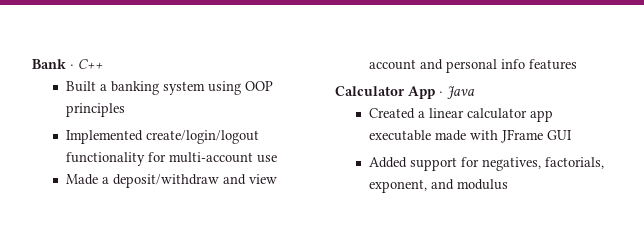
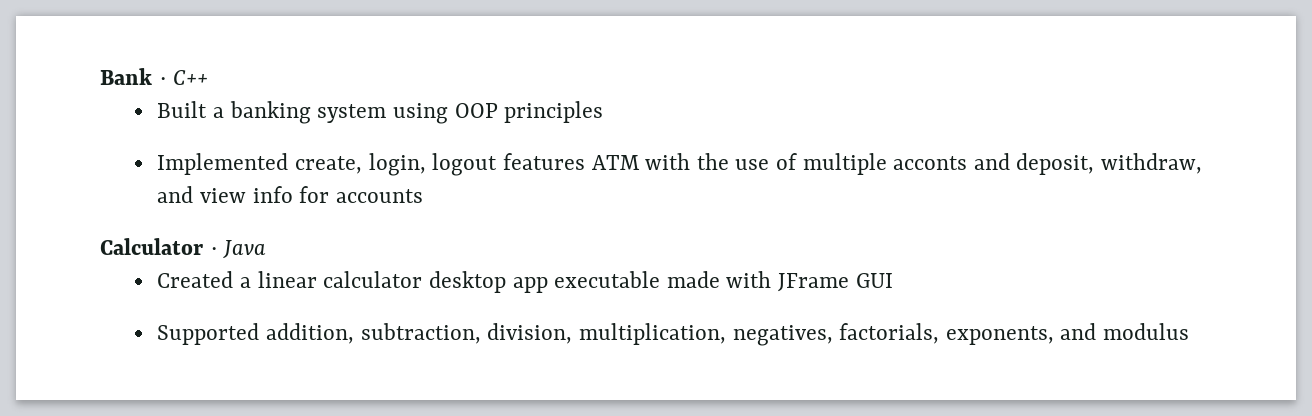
[146,130,260,144] [66,152,278,166] [66,174,278,188] [369,59,578,73] create/login/logout functionality for multi-account use // Made a deposit/withdraw and view account and personal info features -> [295,153,1203,176] [157,186,423,203] create, login, logout features ATM with the use of multiple acconts and deposit, withdraw, and view info for accounts
[408,86,435,99] App -> (203, 246) none
(528, 113) none -> [428,271,506,293] desktop
[369,157,480,171] Added support for -> [157,323,726,345] Supported addition, subtraction, division, multiplication,
[369,179,428,193] exponent, -> [945,326,1054,345] exponents,

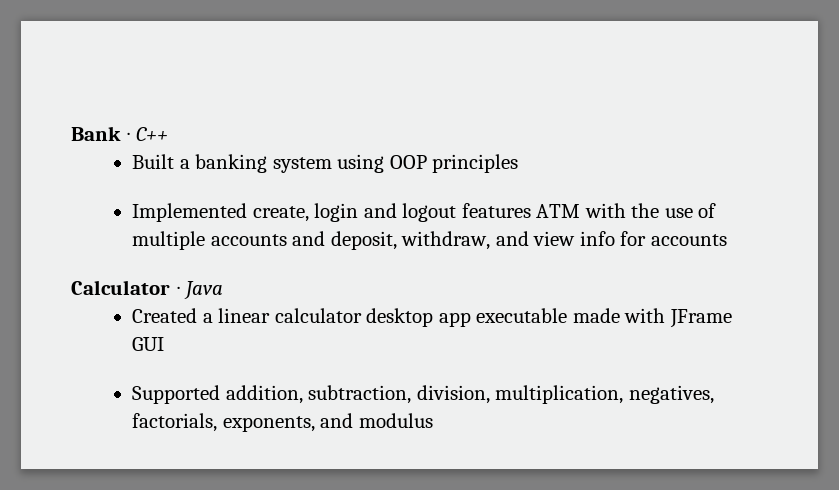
[368,153,426,176] login, -> [314,203,397,222] login and
[893,156,968,170] acconts -> [210,234,287,246] accounts

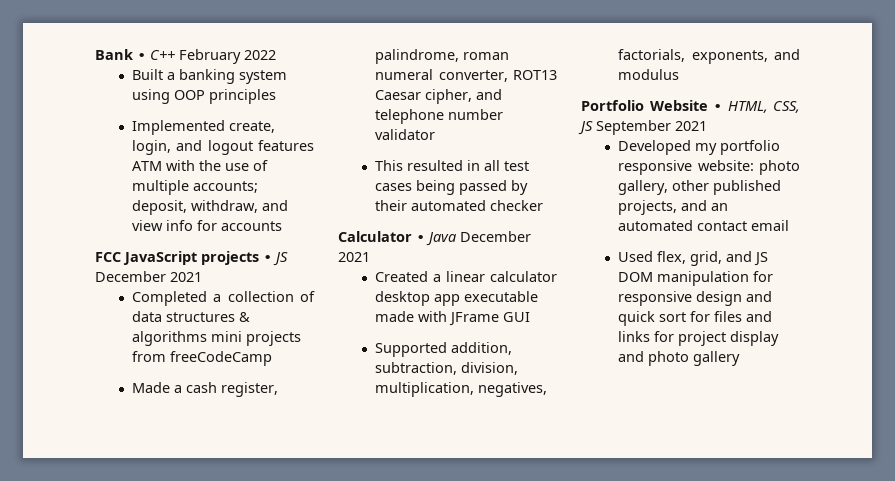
(169, 134) none -> [179,49,276,64] February 2022
[314,203,359,222] login -> [132,140,172,155] login,
[210,231,326,246] accounts and -> [193,181,259,193] accounts;
(727, 240) none -> [95,251,288,266] [95,271,202,282] [132,291,315,306] [132,311,251,322] [132,331,302,346] [132,351,273,366] [132,382,279,397] [375,49,510,64] [375,69,557,82] [375,89,503,104] [375,109,504,124] [375,129,436,140] [375,160,530,171] [375,180,529,195] [375,200,544,211] // FCC JavaScript projects ∙ JS December 2021 // Completed a collection of data structures & algorithms mini projects from freeCodeCamp // Made a cash register, palindrome, roman numeral converter, ROT13 Caesar cipher, and telephone number validator // This resulted in all test cases being passed by their automated checker
(224, 290) none -> [460,231,531,242] [338,252,370,262] December 2021
(433, 420) none -> [581,100,800,113] [578,120,707,135] [618,140,781,155] [618,160,800,175] [618,180,782,195] [618,200,729,215] [618,220,790,231] [618,251,769,266] [618,271,774,286] [618,291,773,306] [618,311,773,326] [618,331,780,346] [618,351,741,366] // Portfolio Website ∙ HTML, CSS, JS September 2021 // Developed my portfolio responsive website: photo gallery, other published projects, and an automated contact email // Used flex, grid, and JS DOM manipulation for responsive design and quick sort for files and links for project display and photo gallery

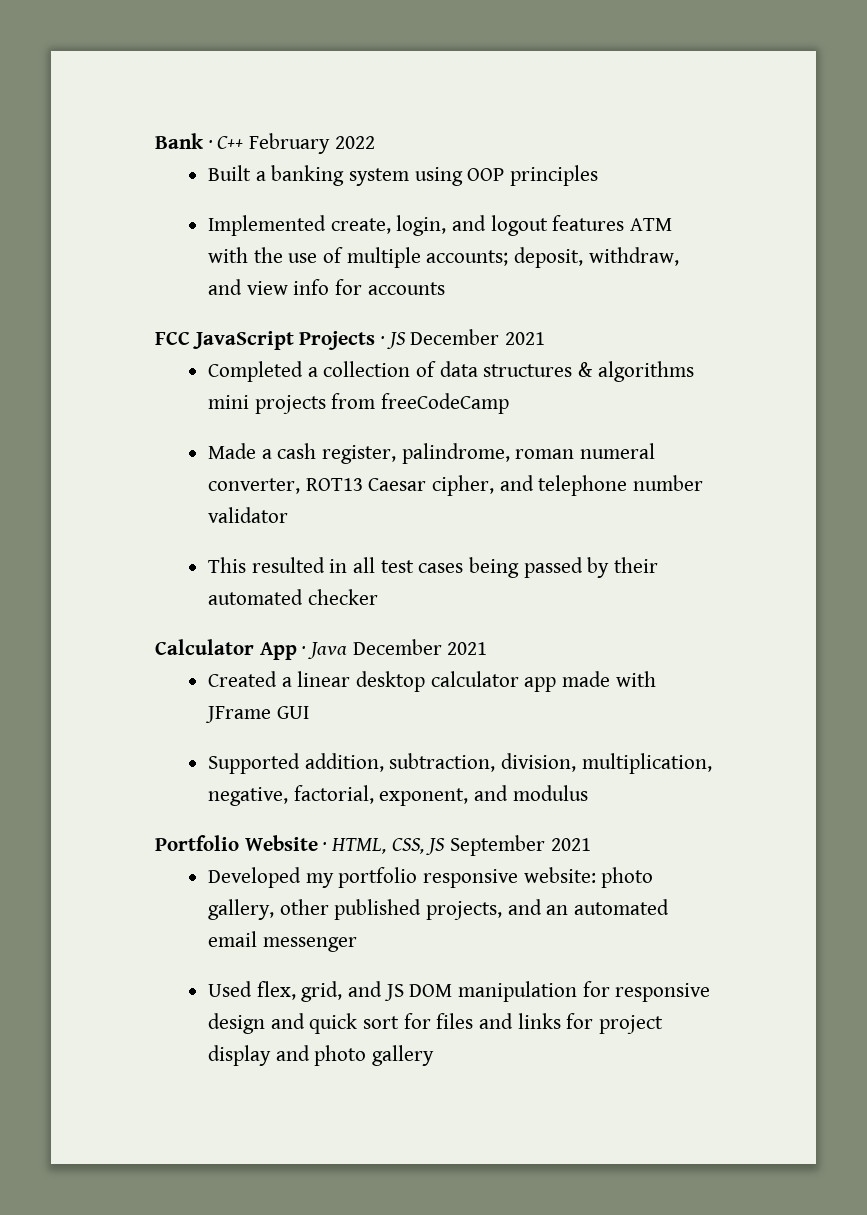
[201,251,259,265] projects -> [299,331,376,350] Projects
(412, 236) none -> [259,642,297,660] App
[490,271,557,282] [375,291,539,306] calculator desktop app executable -> [356,671,557,692] desktop calculator app
[478,382,548,397] [618,49,768,64] negatives, factorials, exponents, -> [208,785,469,806] negative, factorial, exponent,
[697,221,748,231] contact -> (670, 907) none
(790, 225) none -> [262,937,357,952] messenger

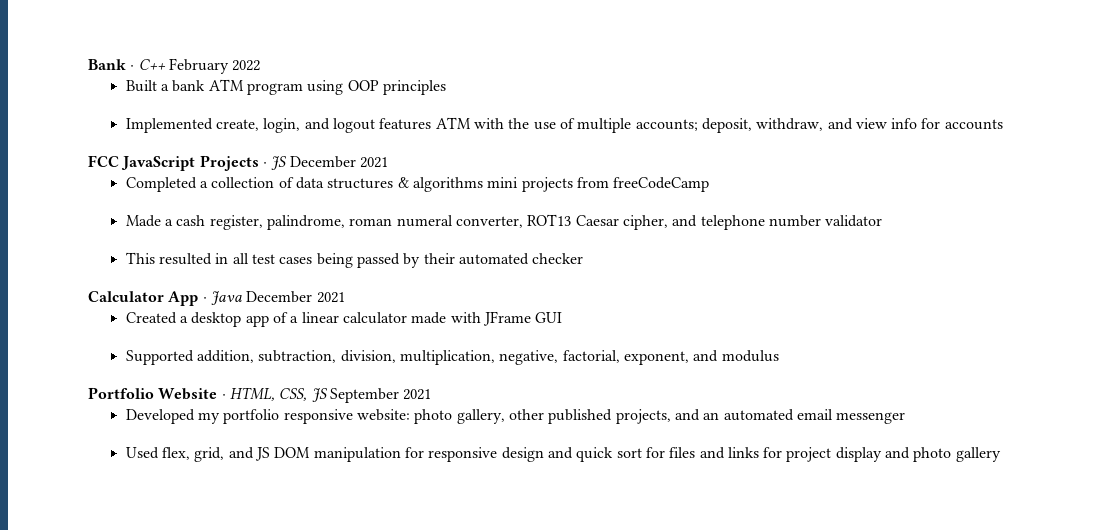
[271,165,410,186] banking system -> [172,79,303,95] bank ATM program
[297,671,557,692] linear desktop calculator app -> [191,312,407,327] desktop app of a linear calculator

